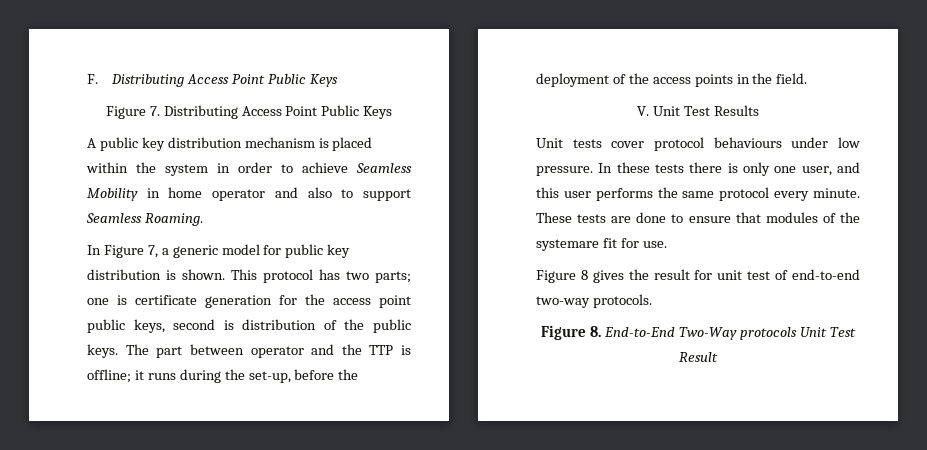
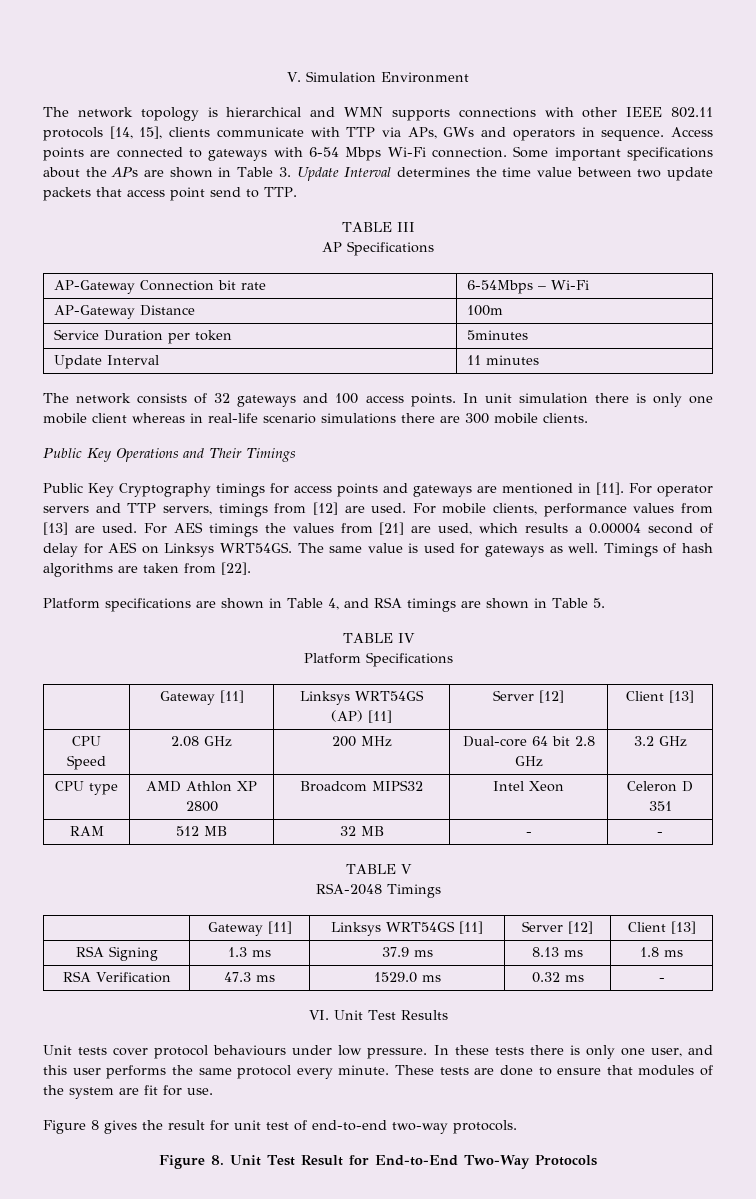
[87,74,339,87] [105,105,393,119] [87,137,373,151] [86,162,412,176] [87,187,412,201] [86,213,203,226] [87,244,351,258] [87,269,411,283] [87,294,411,308] [87,319,412,333] [87,344,411,358] [87,369,359,383] [536,73,808,87] [637,106,650,116] F. Distributing Access Point Public Keys // Figure 7. Distributing Access Point Public Keys // A public key distribution mechanism is placed within the system in order to achieve Seamless Mobility in home operator and also to support Seamless Roaming. // In Figure 7, a generic model for public key distribution is shown. This protocol has two parts; one is certificate generation for the access point public keys, second is distribution of the public keys. The part between operator and the TTP is offline; it runs during the set-up, before the deployment of the access points in the field. // V. -> [287,71,469,83] [43,107,714,121] [43,126,713,141] [43,146,713,161] [43,167,713,181] [43,187,297,201] [341,222,415,232] [322,241,434,256] [54,280,267,294] [467,280,590,294] [54,305,196,319] [467,305,504,316] [54,329,233,344] [467,330,529,340] [54,355,160,369] [467,355,540,365] [43,393,713,407] [43,413,588,424] [43,448,296,462] [43,482,713,497] [43,502,713,517] [43,522,714,537] [43,542,713,557] [43,562,251,577] [43,597,605,612] [342,633,415,643] [303,652,453,667] [159,690,244,705] [300,690,424,705] [331,710,392,723] [493,690,564,703] [626,690,694,703] [72,736,101,746] [67,755,106,770] [171,736,232,747] [331,736,392,747] [462,736,595,747] [514,756,543,767] [633,736,687,747] [55,781,118,795] [146,781,257,792] [185,801,218,812] [300,780,423,792] [493,781,564,792] [627,781,693,792] [648,801,672,811] [69,826,104,836] [176,826,227,836] [339,826,384,836] [525,832,532,836] [657,832,663,836] [345,864,412,874] [315,883,441,898] [207,921,292,936] [331,921,483,936] [522,921,593,934] [627,921,696,934] [75,946,158,961] [228,947,271,957] [381,947,433,957] [532,947,583,957] [640,947,683,957] [62,971,171,983] [224,972,275,982] [373,972,441,983] [531,972,584,983] [658,978,665,982] [308,1010,329,1020] V. Simulation Environment // The network topology is hierarchical and WMN supports connections with other IEEE 802.11 protocols [14, 15], clients communicate with TTP via APs, GWs and operators in sequence. Access points are connected to gateways with 6-54 Mbps Wi-Fi connection. Some important specifications about the APs are shown in Table 3. Update Interval determines the time value between two update packets that access point send to TTP. // TABLE III // AP Specifications // AP-Gateway Connection bit rate | 6-54Mbps – Wi-Fi // AP-Gateway Distance | 100m // Service Duration per token | 5minutes // Update Interval | 11 minutes // The network consists of 32 gateways and 100 access points. In unit simulation there is only one mobile client whereas in real-life scenario simulations there are 300 mobile clients. // Public Key Operations and Their Timings // Public Key Cryptography timings for access points and gateways are mentioned in [11]. For operator servers and TTP servers, timings from [12] are used. For mobile clients, performance values from [13] are used. For AES timings the values from [21] are used, which results a 0.00004 second of delay for AES on Linksys WRT54GS. The same value is used for gateways as well. Timings of hash algorithms are taken from [22]. // Platform specifications are shown in Table 4, and RSA timings are shown in Table 5. // TABLE IV // Platform Specifications // | Gateway [11] | Linksys WRT54GS (AP) [11] | Server [12] | Client [13] // CPU Speed | 2.08 GHz | 200 MHz | Dual-core 64 bit 2.8 GHz | 3.2 GHz // CPU type | AMD Athlon XP 2800 | Broadcom MIPS32 | Intel Xeon | Celeron D 351 // RAM | 512 MB | 32 MB | - | - // TABLE V // RSA-2048 Timings // | Gateway [11] | Linksys WRT54GS [11] | Server [12] | Client [13] // RSA Signing | 1.3 ms | 37.9 ms | 8.13 ms | 1.8 ms // RSA Verification | 47.3 ms | 1529.0 ms | 0.32 ms | - // VI.
[536,239,599,251] systemare -> [69,1087,139,1099] system are
[604,327,856,340] [679,352,718,362] End-to-End Two-Way protocols Unit Test Result -> [229,1155,598,1169] Unit Test Result for End-to-End Two-Way Protocols

